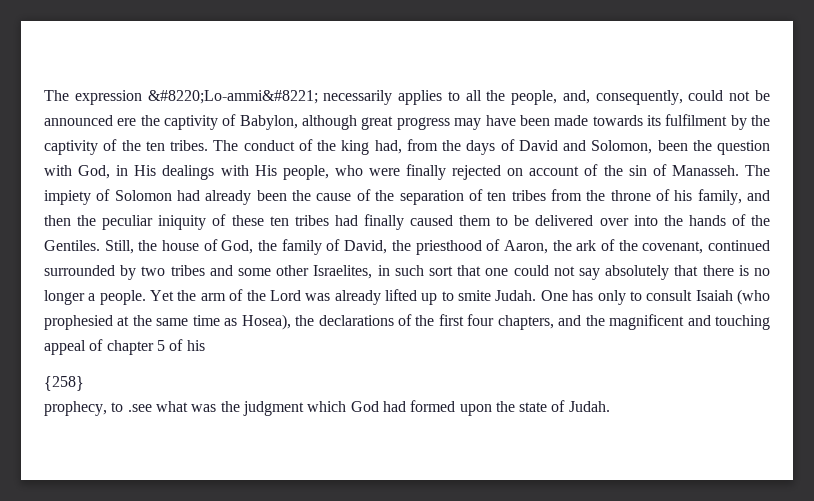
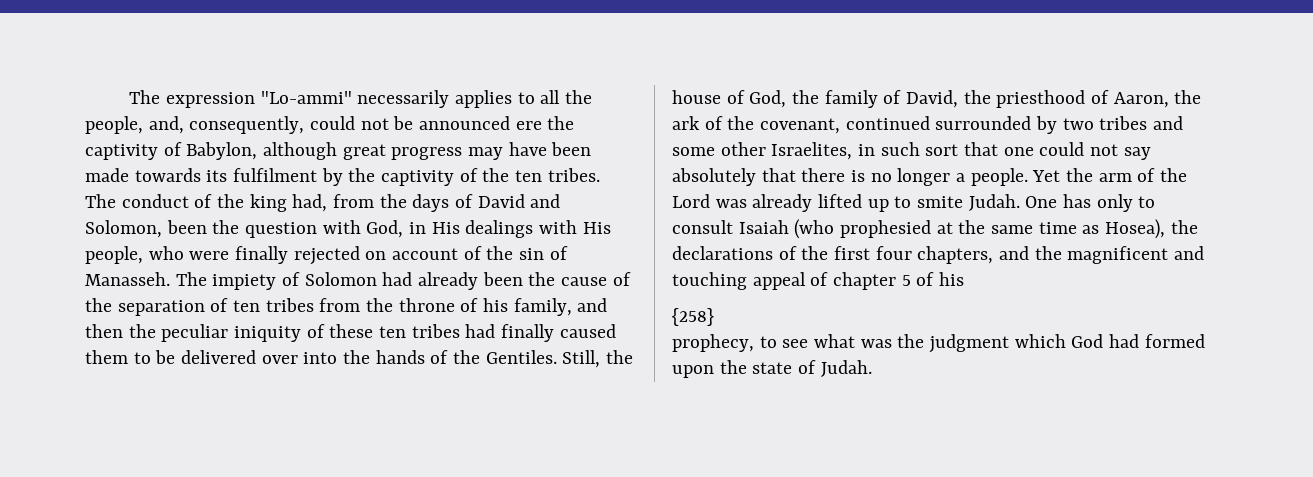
[147,90,318,104] &#8220;Lo-ammi&#8221; -> [260,91,352,104] "Lo-ammi"
[127,404,152,412] .see -> [782,339,809,348] see

